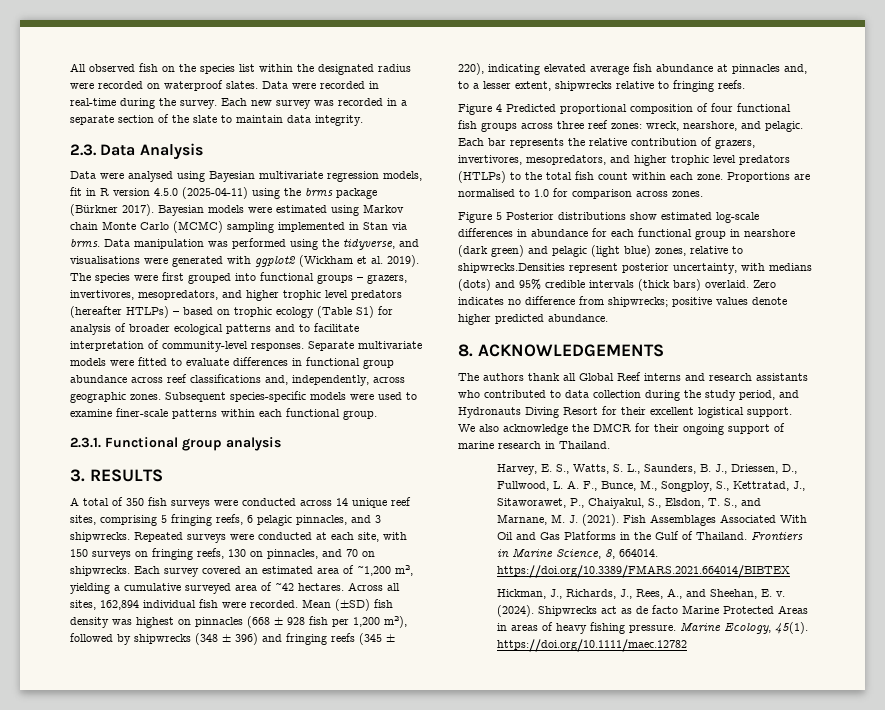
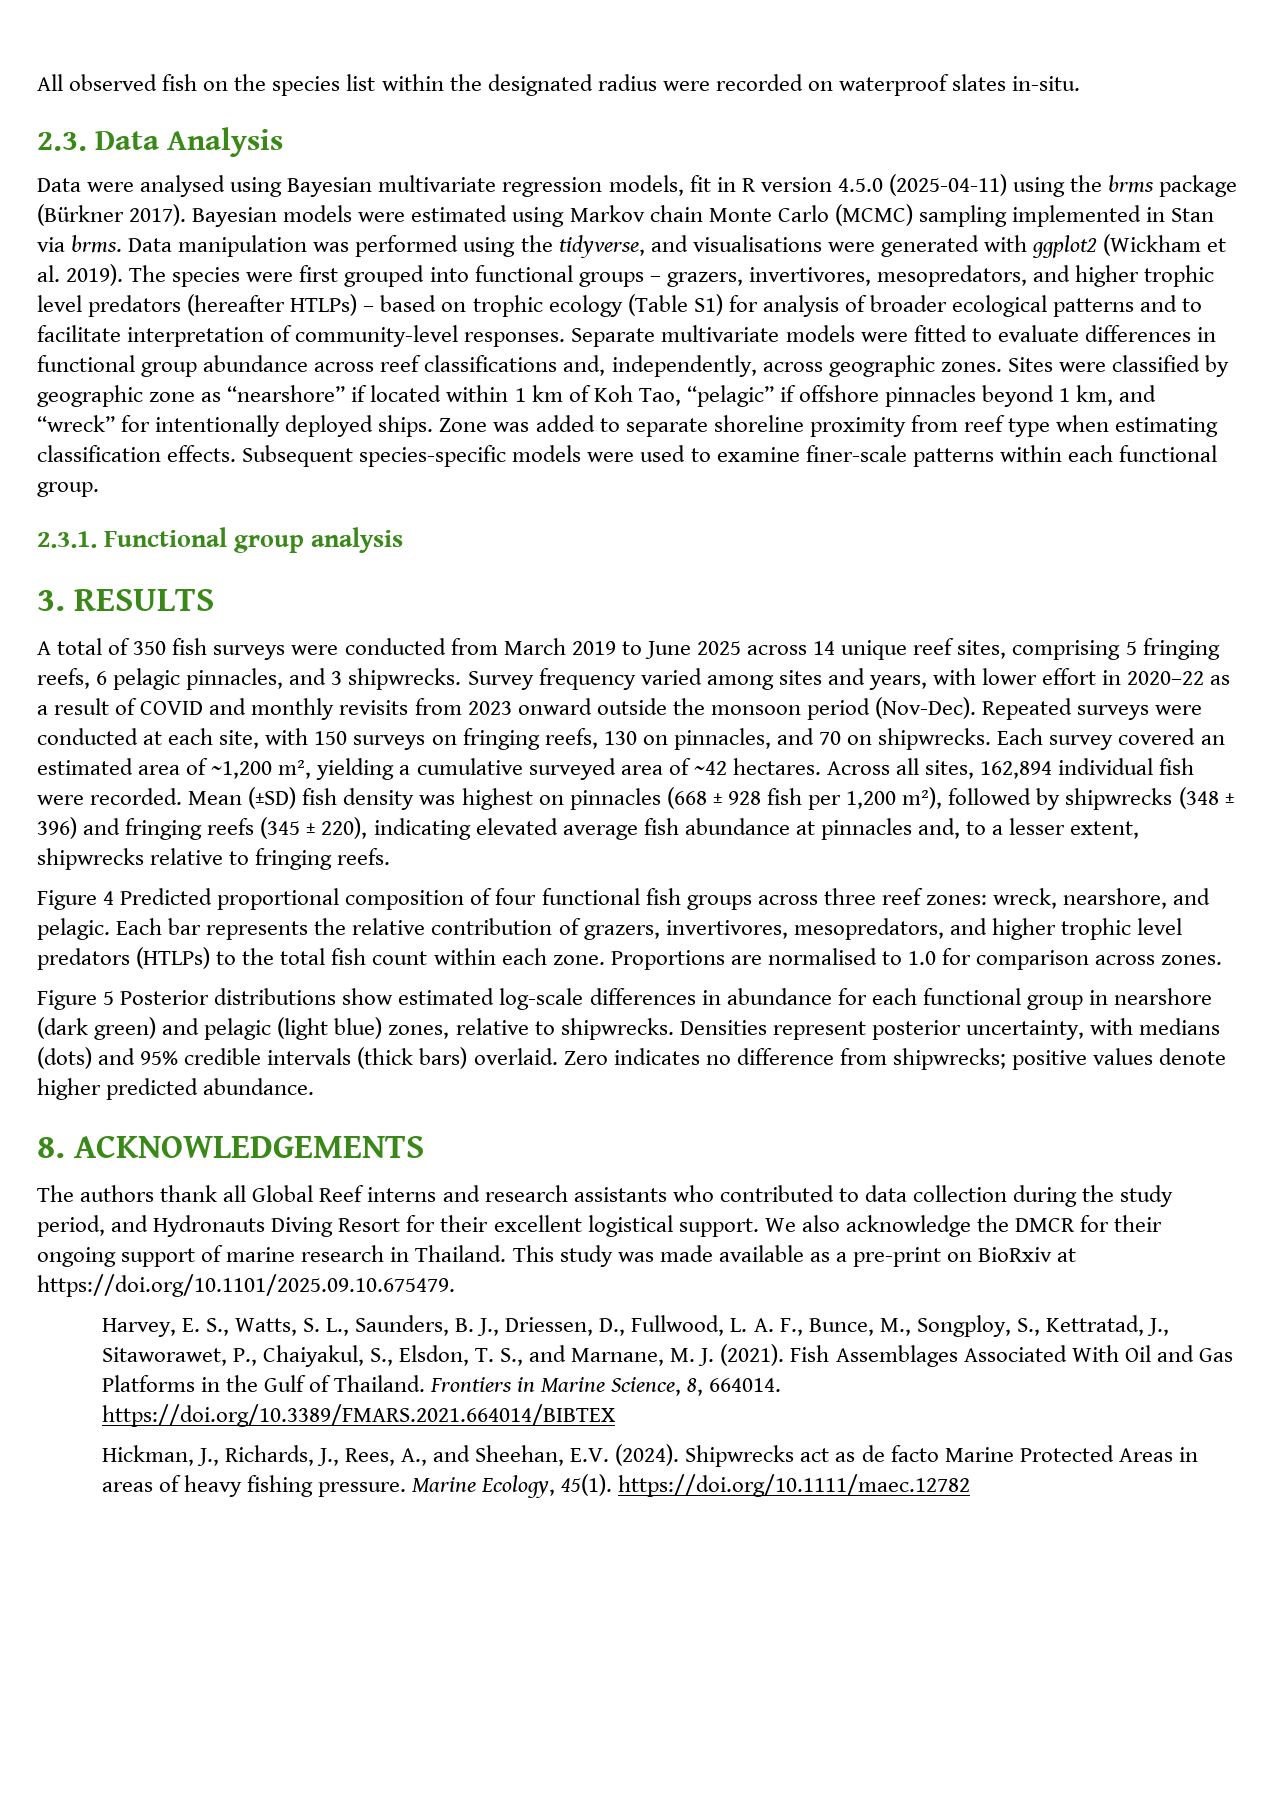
[226,81,379,89] [70,98,407,109] [70,114,363,126] slates. Data were recorded in real-time during the survey. Each new survey was recorded in a separate section of the slate to maintain data integrity. -> [952,74,1081,91] slates in-situ.
(161, 397) none -> [1007,355,1230,377] [37,385,1157,407] [37,415,1219,437] [37,445,237,462] Sites were classified by geographic zone as “nearshore” if located within 1 km of Koh Tao, “pelagic” if offshore pinnacles beyond 1 km, and “wreck” for intentionally deployed ships. Zone was added to separate shoreline proximity from reef type when estimating classification effects.
(296, 502) none -> [450,638,741,659] from March 2019 to June 2025
(130, 537) none -> [467,668,1231,690] [37,697,977,720] Survey frequency varied among sites and years, with lower effort in 2020–22 as a result of COVID and monthly revisits from 2023 onward outside the monsoon period (Nov-Dec).
[458,263,565,273] shipwrecks.Densities -> [560,1018,767,1040] shipwrecks. Densities
(610, 445) none -> [512,1245,1077,1267] [37,1274,455,1297] This study was made available as a pre-print on BioRxiv at https://doi.org/10.1101/2025.09.10.675479.
[761,589,786,597] E. v. -> [570,1448,610,1462] E.V.

